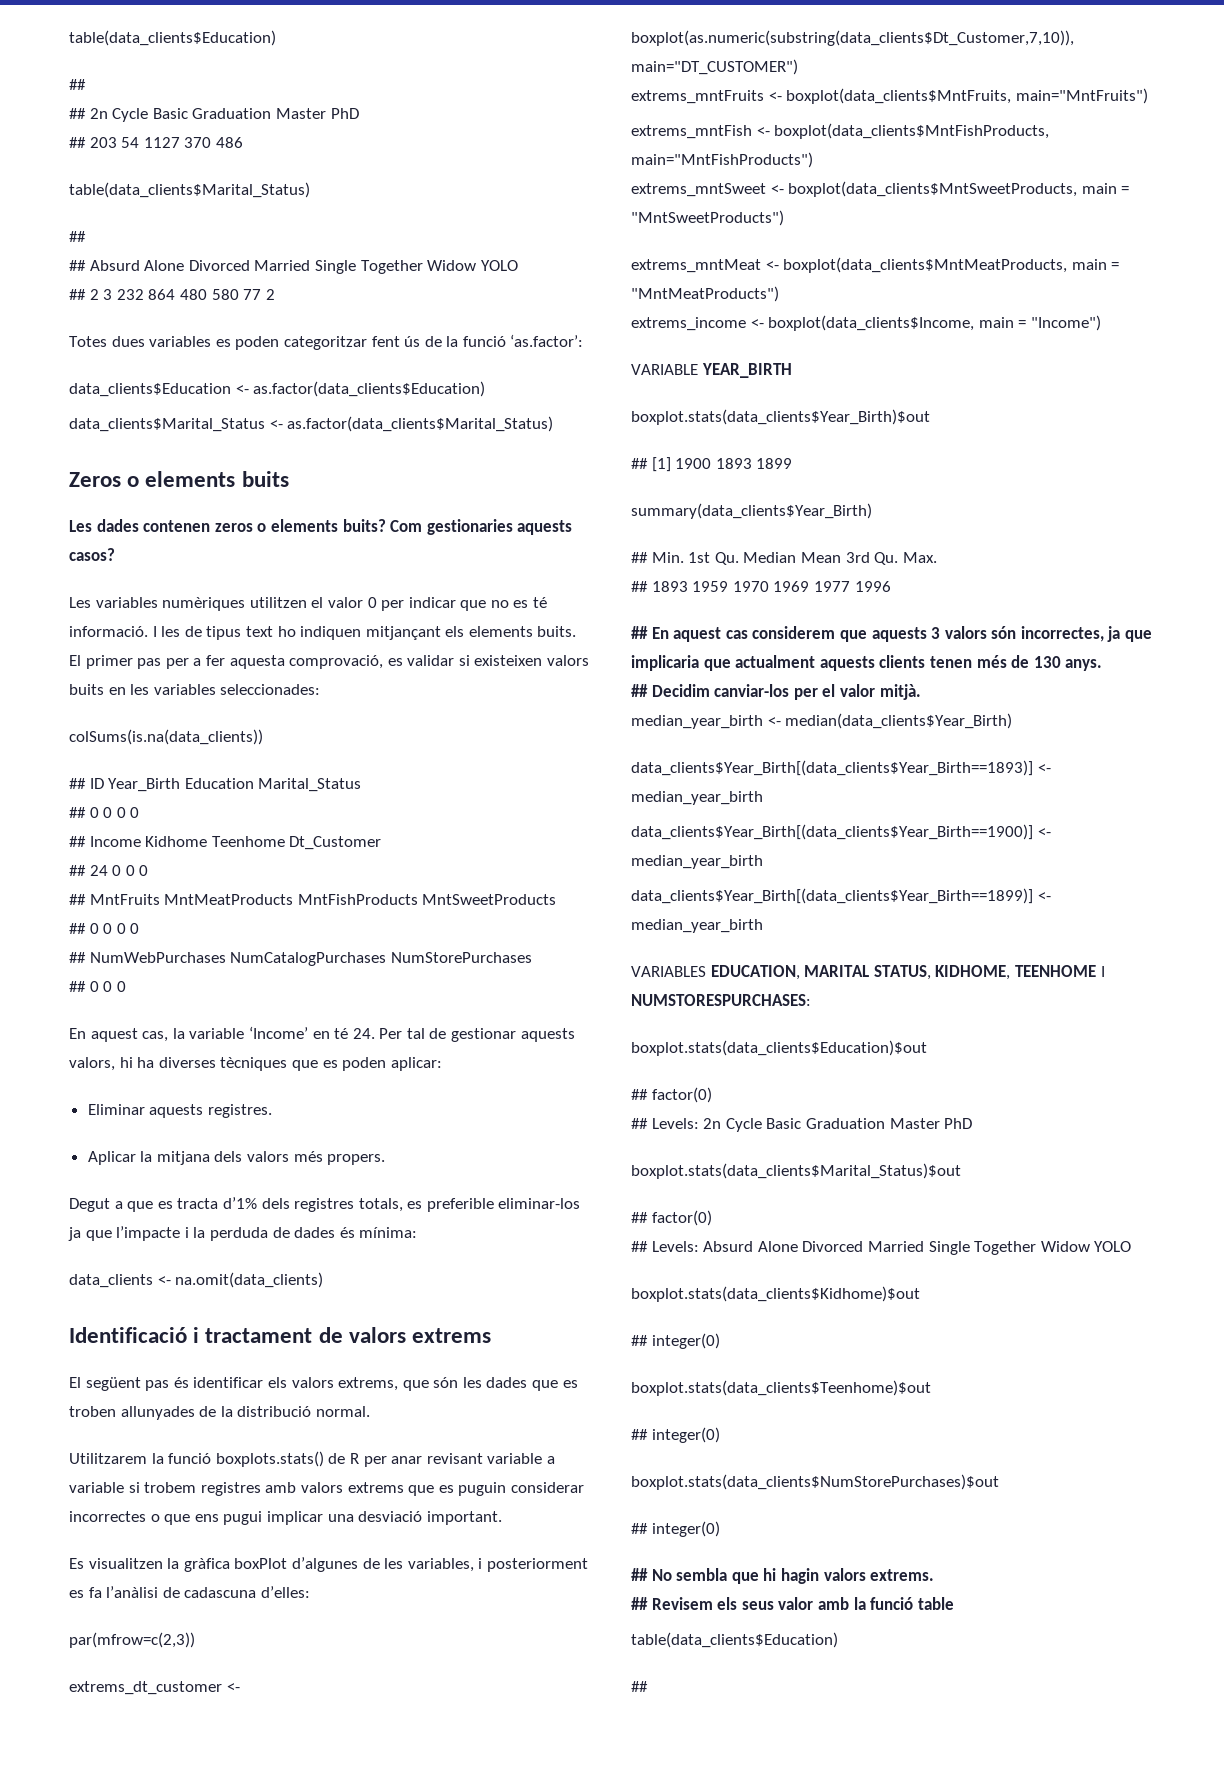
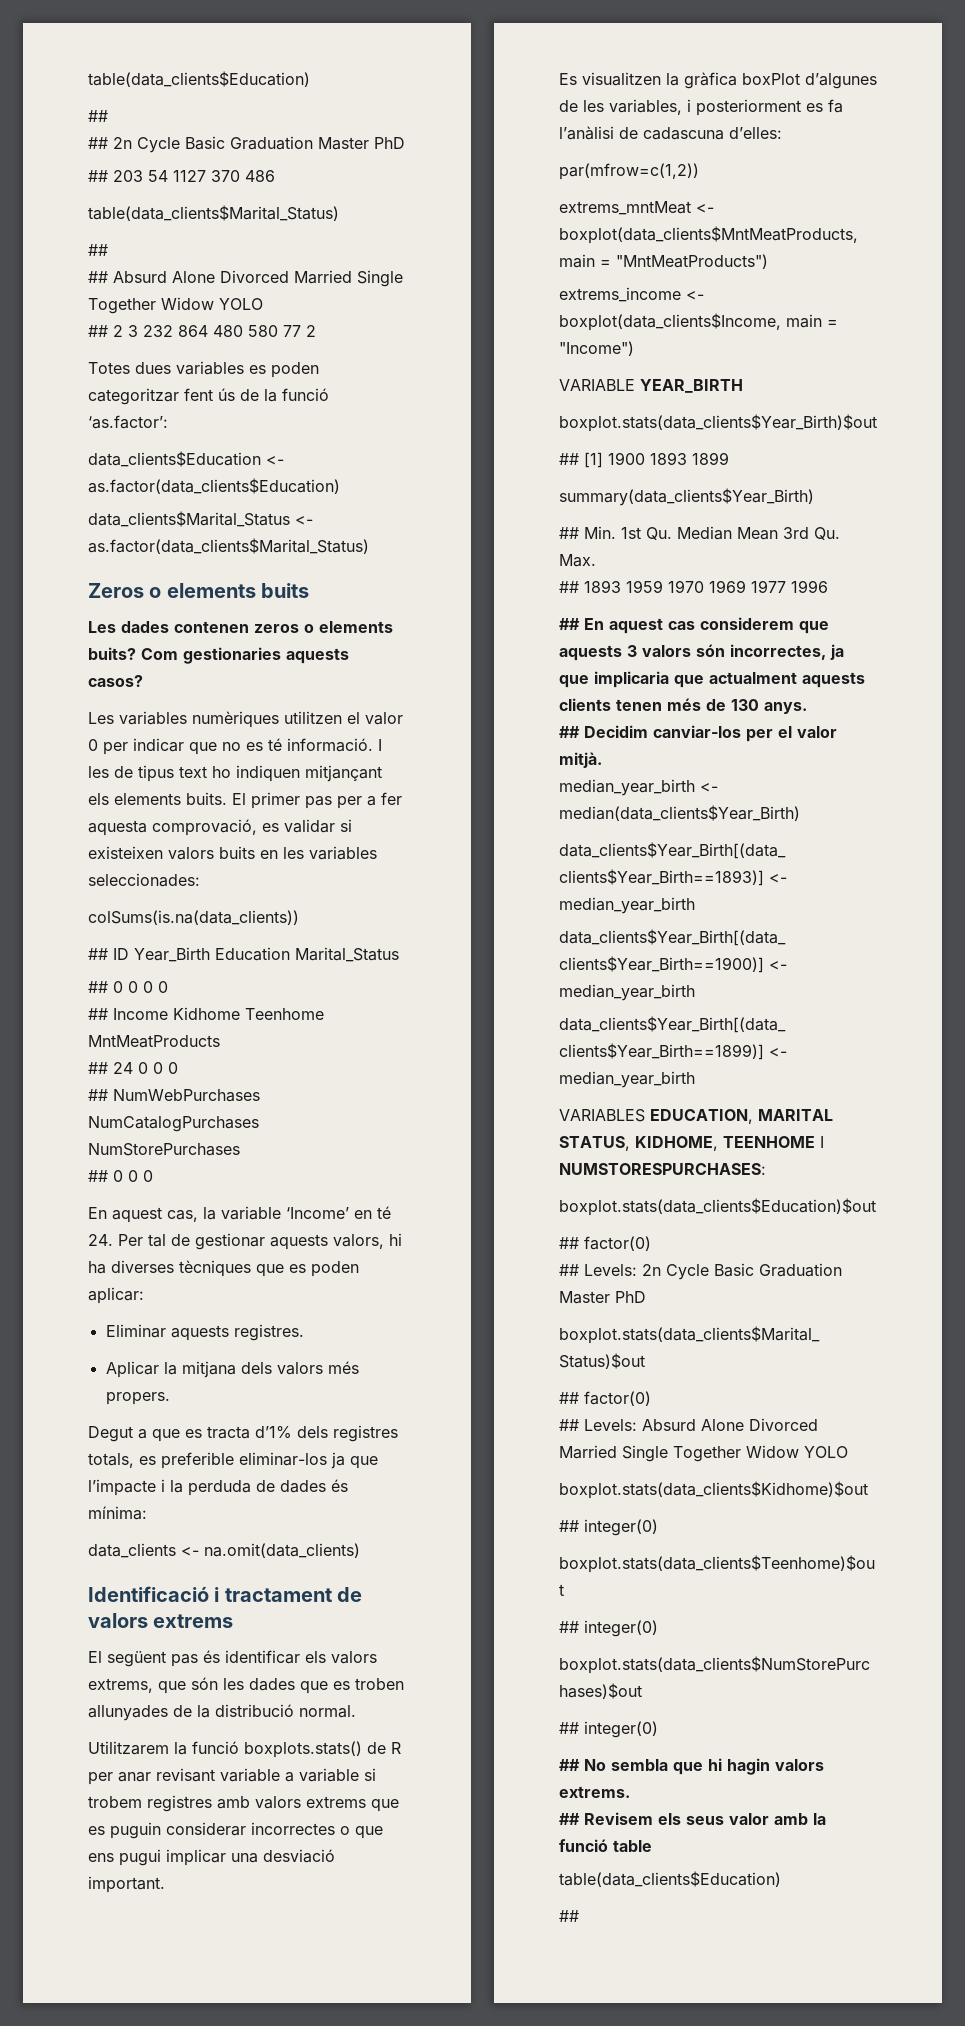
[289,836,382,850] Dt_Customer -> [88,1035,220,1048] MntMeatProducts
[69,894,557,905] [69,923,140,934] // ## MntFruits MntMeatProducts MntFishProducts MntSweetProducts // ## 0 0 0 0 -> (178, 1068) none
[69,1632,195,1648] [69,1681,240,1695] [631,30,1074,46] [631,59,798,75] [631,88,1148,104] [631,123,1050,139] [631,152,813,168] [631,181,1130,197] [631,210,784,226] par(mfrow=c(2,3)) // extrems_dt_customer <- boxplot(as.numeric(substring(data_clients$Dt_Customer,7,10)), main="DT_CUSTOMER") // extrems_mntFruits <- boxplot(data_clients$MntFruits, main="MntFruits") // extrems_mntFish <- boxplot(data_clients$MntFishProducts, main="MntFishProducts") // extrems_mntSweet <- boxplot(data_clients$MntSweetProducts, main = "MntSweetProducts") -> [559,163,699,180] par(mfrow=c(1,2))

